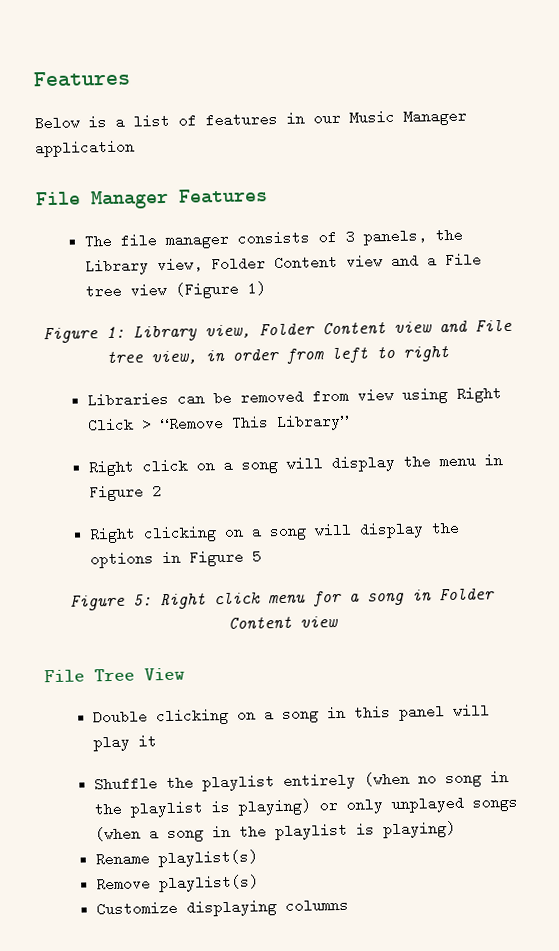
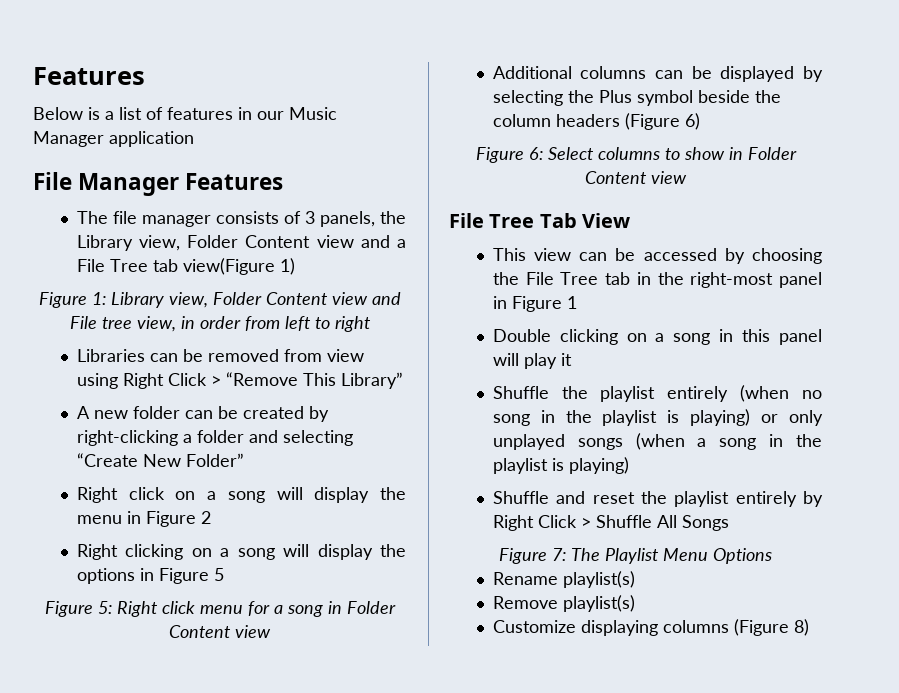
[84,281,239,299] tree view (Figure -> [109,258,275,275] Tree tab view(Figure
(350, 422) none -> [76,406,329,422] [76,430,353,446] [76,453,244,467] // A new folder can be created by right-clicking a folder and selecting “Create New Folder”
[44,668,135,683] // File Tree -> [492,66,823,82] [492,90,781,106] [492,113,700,130] [475,147,797,163] [585,171,687,184] [449,213,577,228] // Additional columns can be displayed by selecting the Plus symbol beside the column headers (Figure 6) // Figure 6: Select columns to show in Folder Content view // File Tree Tab
(185, 674) none -> [492,248,822,264] [492,272,822,288] [492,296,577,312] // This view can be accessed by choosing the File Tree tab in the right-most panel in Figure 1
(456, 829) none -> [492,491,823,507] [492,515,729,531] [499,548,772,564] // Shuffle and reset the playlist entirely by Right Click > Shuffle All Songs // Figure 7: The Playlist Menu Options
(349, 905) none -> [733,619,809,636] (Figure 8)

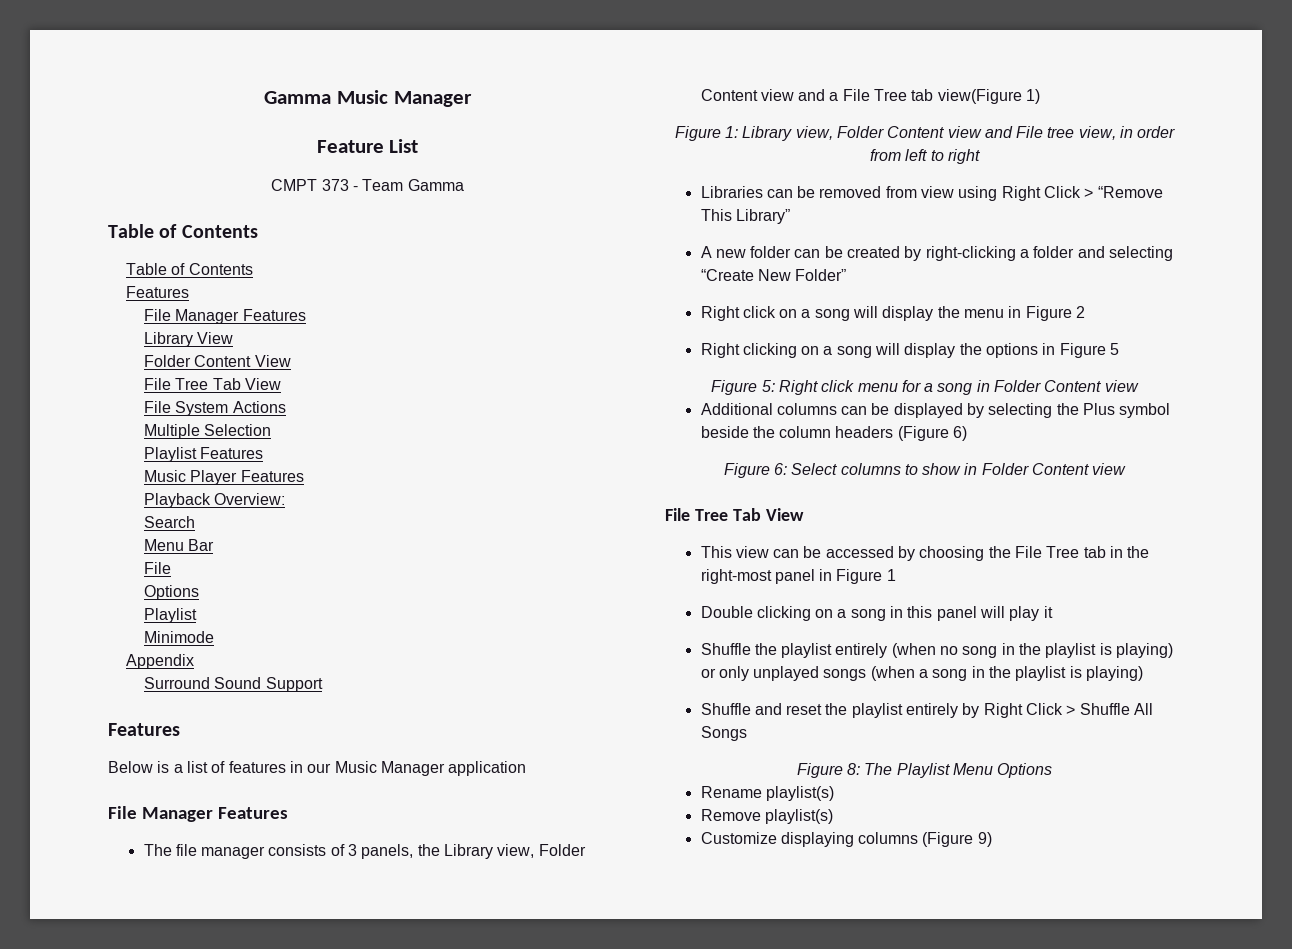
(33, 76) none -> [264,90,472,107] [316,139,419,153] [271,179,464,191] [108,224,258,238] [125,263,253,275] [125,286,189,298] [143,309,306,324] [143,332,234,347] [143,355,291,367] [143,378,281,390] [143,401,286,416] [143,424,272,439] [143,447,264,462] [143,470,304,485] [143,493,286,508] [143,516,195,528] [143,539,215,551] [143,562,171,574] [143,585,199,600] [143,608,197,623] [143,631,214,643] [125,654,194,669] [143,677,323,692] Gamma Music Manager // Feature List // CMPT 373 - Team Gamma // Table of Contents // Table of Contents // Features // File Manager Features // Library View // Folder Content View // File Tree Tab View // File System Actions // Multiple Selection // Playlist Features // Music Player Features // Playback Overview: // Search // Menu Bar // File // Options // Playlist // Minimode // Appendix // Surround Sound Support //
[552,548,566,561] 7: -> [847,763,861,775] 8:
[793,619,809,636] 8) -> [977,832,992,847] 9)

